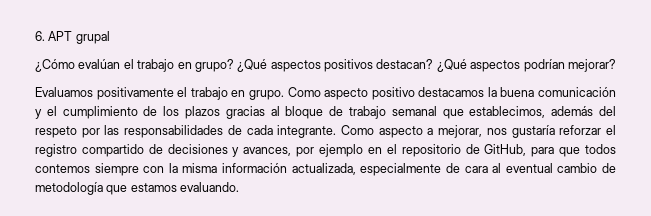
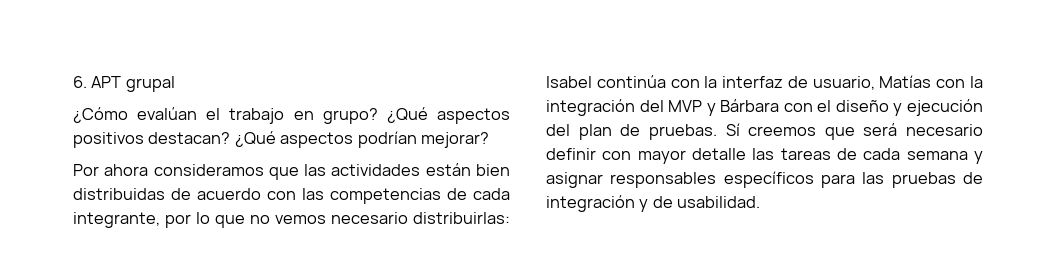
[35,87,616,100] [35,106,616,119] [35,125,616,138] [35,144,617,157] [35,163,617,176] [35,182,240,195] Evaluamos positivamente el trabajo en grupo. Como aspecto positivo destacamos la buena comunicación y el cumplimiento de los plazos gracias al bloque de trabajo semanal que establecimos, además del respeto por las responsabilidades de cada integrante. Como aspecto a mejorar, nos gustaría reforzar el registro compartido de decisiones y avances, por ejemplo en el repositorio de GitHub, para que todos contemos siempre con la misma información actualizada, especialmente de cara al eventual cambio de metodología que estamos evaluando. -> [73,163,510,180] [73,188,510,204] [73,212,510,228] [546,75,983,90] [546,99,983,116] [546,123,983,140] [546,148,983,164] [546,171,983,188] [546,195,761,212] Por ahora consideramos que las actividades están bien distribuidas de acuerdo con las competencias de cada integrante, por lo que no vemos necesario distribuirlas: Isabel continúa con la interfaz de usuario, Matías con la integración del MVP y Bárbara con el diseño y ejecución del plan de pruebas. Sí creemos que será necesario definir con mayor detalle las tareas de cada semana y asignar responsables específicos para las pruebas de integración y de usabilidad.

